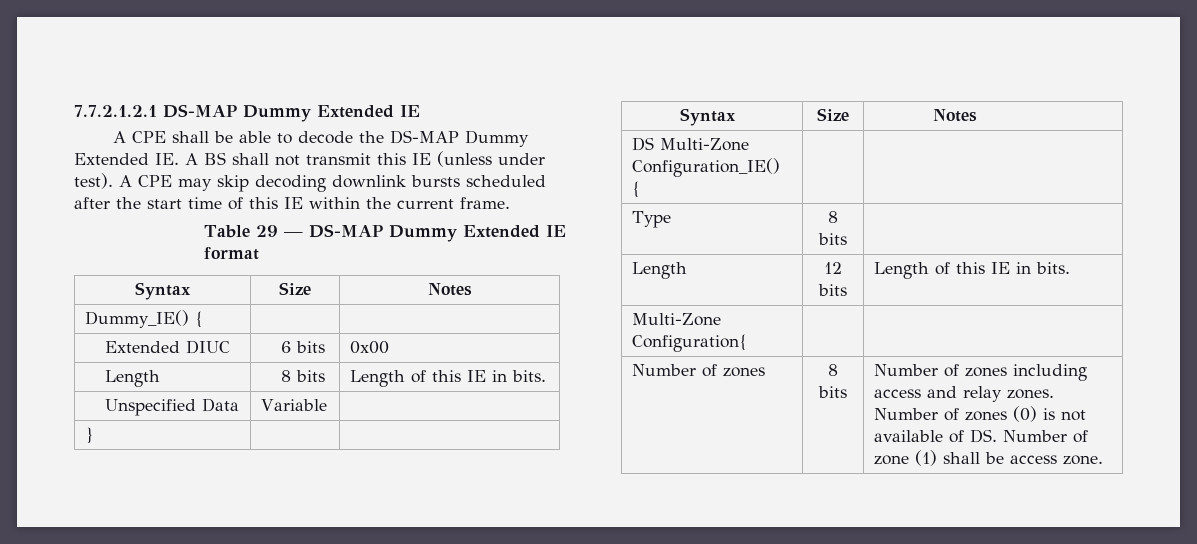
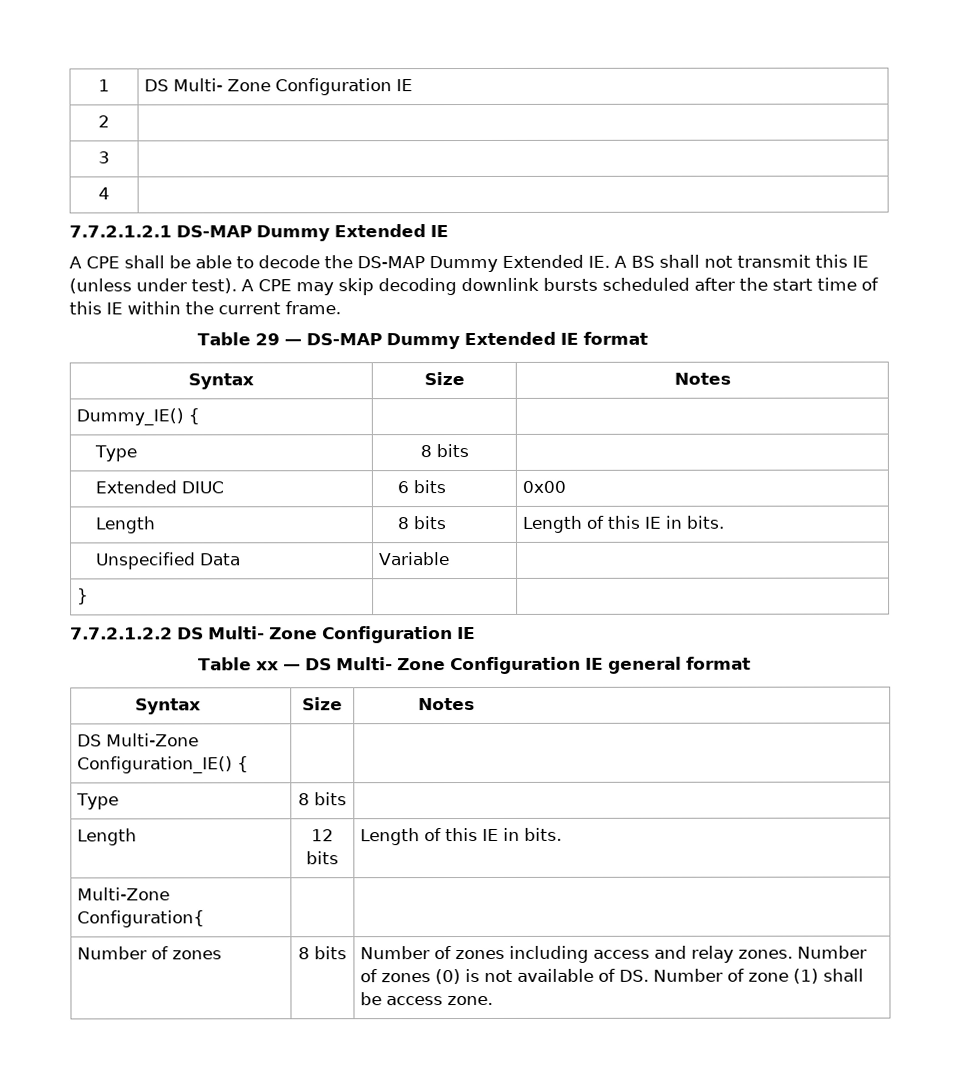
(74, 111) none -> [98,79,110,92] [144,78,414,96] [98,115,110,128] [98,151,110,164] [98,187,110,200] 1 | DS Multi- Zone Configuration IE // 2 | // 3 | // 4 | //
(204, 319) none -> [94,445,138,462] [419,444,469,458] // Type | 8 bits |
(94, 435) none -> [70,626,476,644] [197,656,751,675] // 7.7.2.1.2.2 DS Multi- Zone Configuration IE // Table xx — DS Multi- Zone Configuration IE general format

